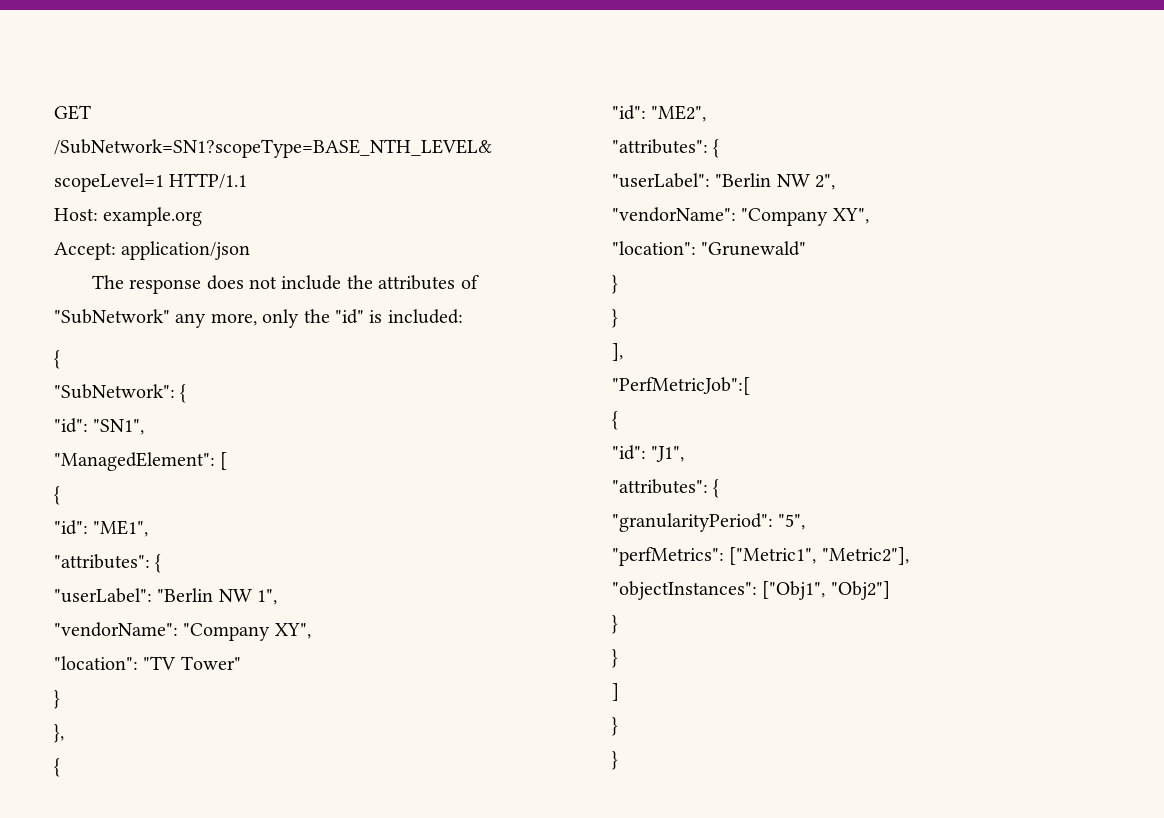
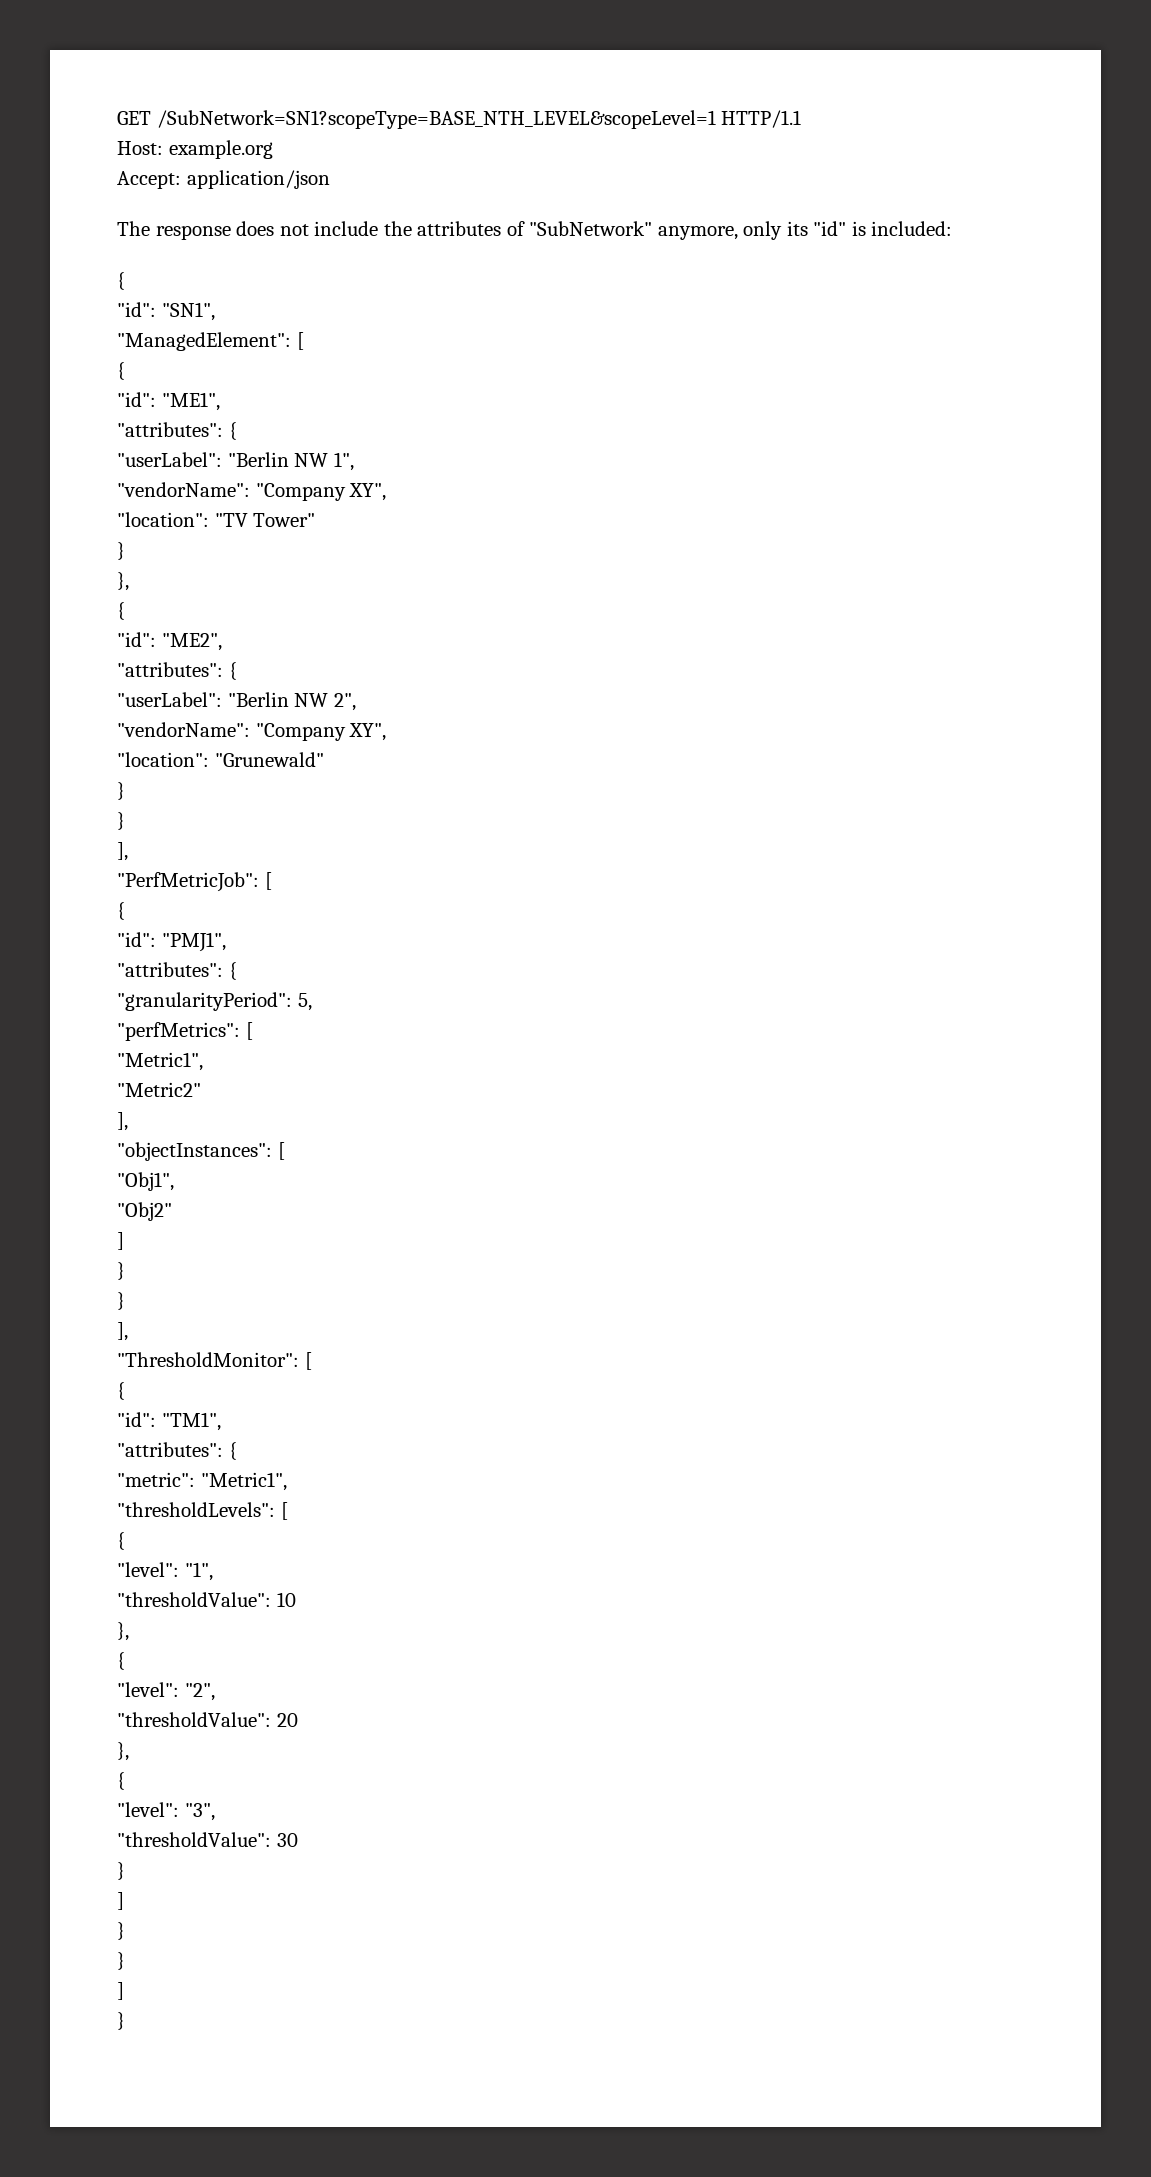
[175,309,330,328] any more, only the -> [657,221,808,240] anymore, only its
[54,384,187,403] // "SubNetwork": { -> (125, 281) none
[612,377,750,395] [612,411,618,430] [612,445,685,462] "PerfMetricJob":[ // { // "id": "J1", -> [117,872,272,892] [117,902,125,920] [117,932,226,952] "PerfMetricJob": [ // { // "id": "PMJ1",
[778,514,806,530] "5", -> [297,993,312,1011] 5,
[729,547,909,565] [612,581,890,600] ["Metric1", "Metric2"], // "objectInstances": ["Obj1", "Obj2"] -> [245,1022,253,1040] [117,1052,203,1071] [117,1082,201,1097] [117,1112,128,1131] [117,1142,285,1161] [117,1172,174,1191] [117,1202,172,1221] [117,1232,124,1250] [117,1262,125,1280] [117,1292,125,1310] [117,1322,128,1341] [117,1352,312,1370] [117,1382,125,1400] [117,1412,221,1431] [117,1442,237,1460] [117,1472,287,1491] [117,1502,288,1520] [117,1532,125,1550] [117,1562,213,1581] [117,1592,296,1607] [117,1622,129,1641] [117,1652,125,1670] [117,1682,215,1701] [117,1712,298,1727] [117,1742,129,1761] [117,1772,125,1790] [117,1802,215,1821] [117,1832,298,1847] [117,1862,125,1880] [117,1892,124,1910] [ // "Metric1", // "Metric2" // ], // "objectInstances": [ // "Obj1", // "Obj2" // ] // } // } // ], // "ThresholdMonitor": [ // { // "id": "TM1", // "attributes": { // "metric": "Metric1", // "thresholdLevels": [ // { // "level": "1", // "thresholdValue": 10 // }, // { // "level": "2", // "thresholdValue": 20 // }, // { // "level": "3", // "thresholdValue": 30 // } // ]
[612,751,618,770] // } -> (125, 2021) none

